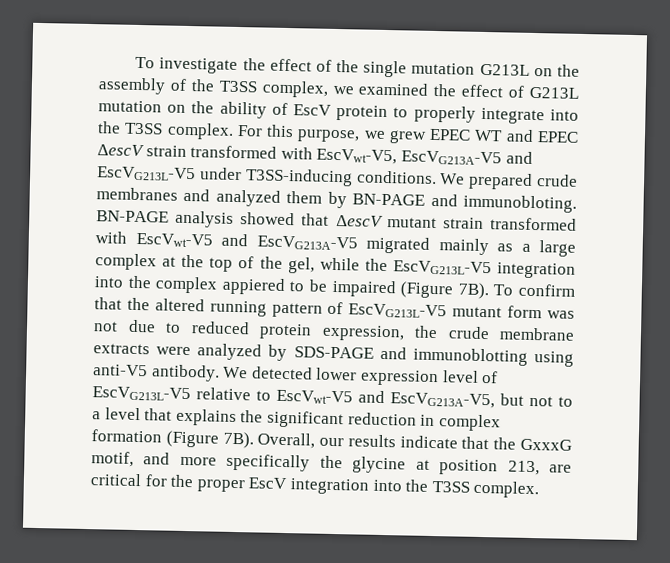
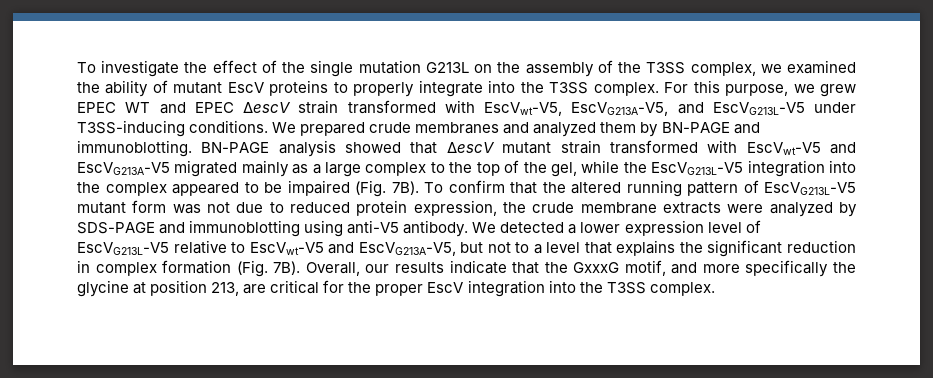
[461,84,579,99] [98,100,389,122] effect of G213L mutation on the ability of EscV protein -> [105,80,329,97] ability of mutant EscV proteins
[400,150,502,166] EscVG213A-V5 -> [571,102,669,116] EscVG213A-V5,
[463,194,577,213] immunobloting. -> [77,140,192,157] immunoblotting.
[162,256,177,267] at -> [430,162,445,173] to
[221,277,286,295] appiered -> [172,182,239,196] appeared
[400,281,455,299] (Figure -> [355,180,386,197] (Fig.
(313, 373) none -> [568,224,577,234] a
[165,430,219,448] (Figure -> [236,260,268,277] (Fig.

